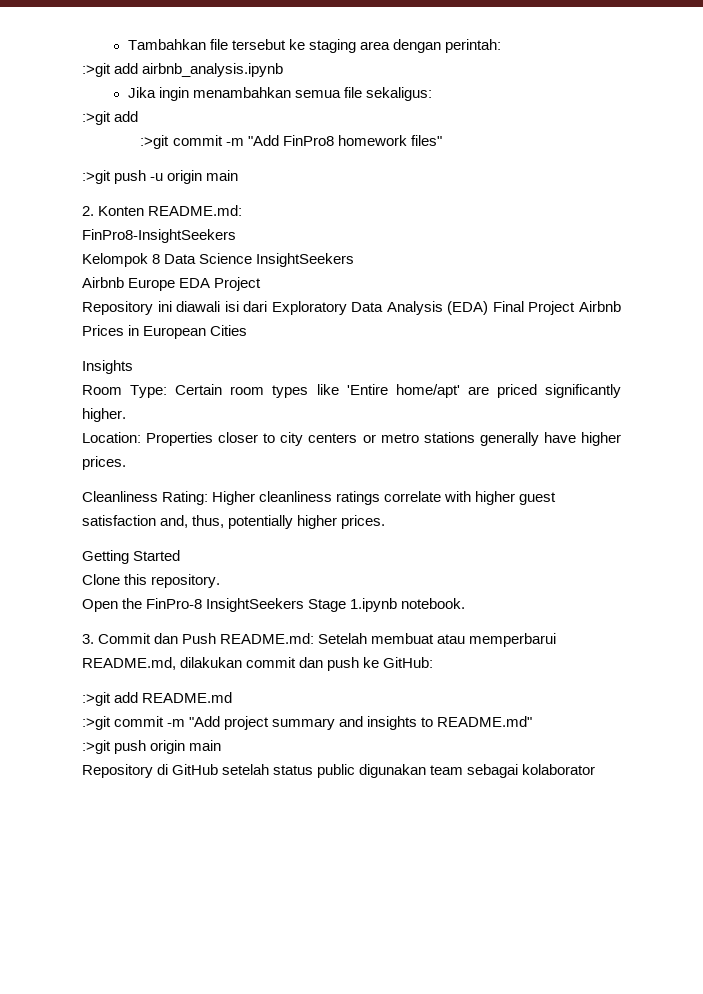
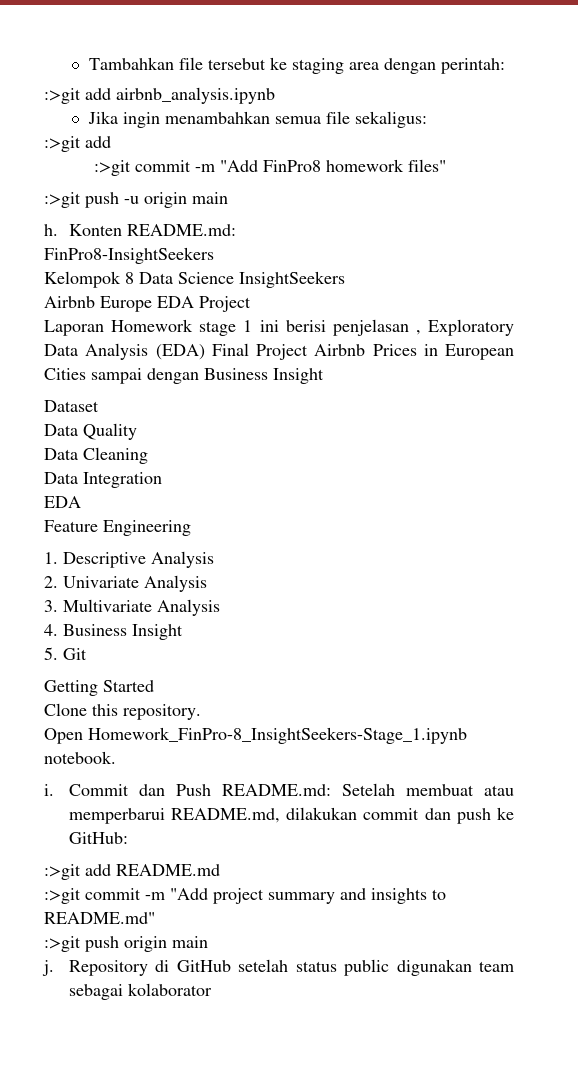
[82,206,94,216] 2. -> [44,224,58,236] h.
[82,301,268,315] Repository ini diawali isi dari -> [44,319,421,336] Laporan Homework stage 1 ini berisi penjelasan ,
[82,360,133,374] [82,384,622,398] [82,408,126,422] [82,432,622,446] [82,456,126,470] [82,491,557,505] [82,515,386,529] // Insights // Room Type: Certain room types like 'Entire home/apt' are priced significantly higher. // Location: Properties closer to city centers or metro stations generally have higher prices. // Cleanliness Rating: Higher cleanliness ratings correlate with higher guest satisfaction and, thus, potentially higher prices. -> [91,368,324,384] [44,400,99,412] [44,423,137,440] [44,447,148,464] [44,472,162,488] [44,496,81,508] [44,520,191,536] [44,551,214,568] [44,575,207,592] [44,599,220,616] [44,624,183,640] [44,647,87,660] sampai dengan Business Insight // Dataset // Data Quality // Data Cleaning // Data Integration // EDA // Feature Engineering // 1. Descriptive Analysis // 2. Univariate Analysis // 3. Multivariate Analysis // 4. Business Insight // 5. Git
[122,598,398,612] the FinPro-8 InsightSeekers Stage 1.ipynb -> [88,727,467,744] Homework_FinPro-8_InsightSeekers-Stage_1.ipynb
[82,634,94,644] 3. -> [44,784,54,796] i.
(222, 745) none -> [42,960,54,976] j.

